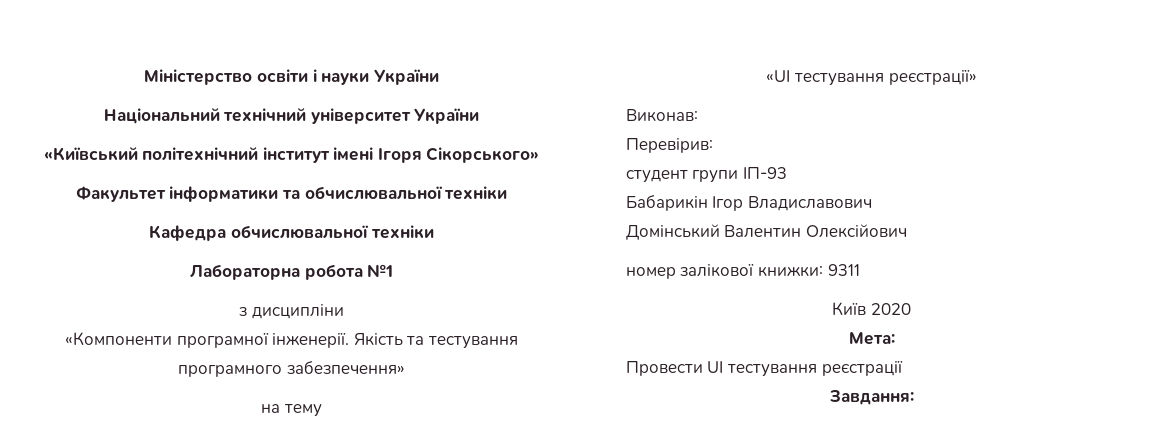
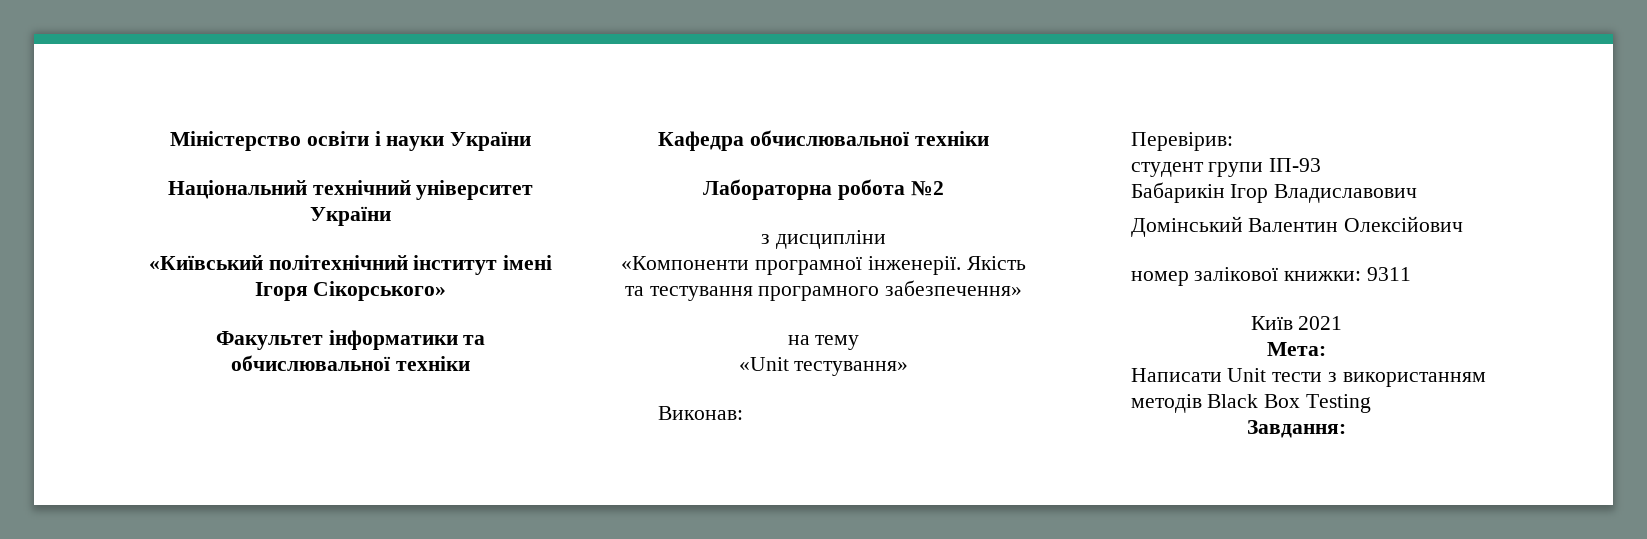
[367,264,394,277] №1 -> [910,181,944,196] №2
[766,70,977,86] «UI тестування реєстрації» -> [738,357,909,376] «Unit тестування»
[870,303,911,315] 2020 -> [1298,316,1343,330] 2021
[625,361,903,377] Провести UI тестування реєстрації -> [1130,368,1486,387] [1130,394,1371,413] Написати Unit тести з використанням методів Black Box Testing

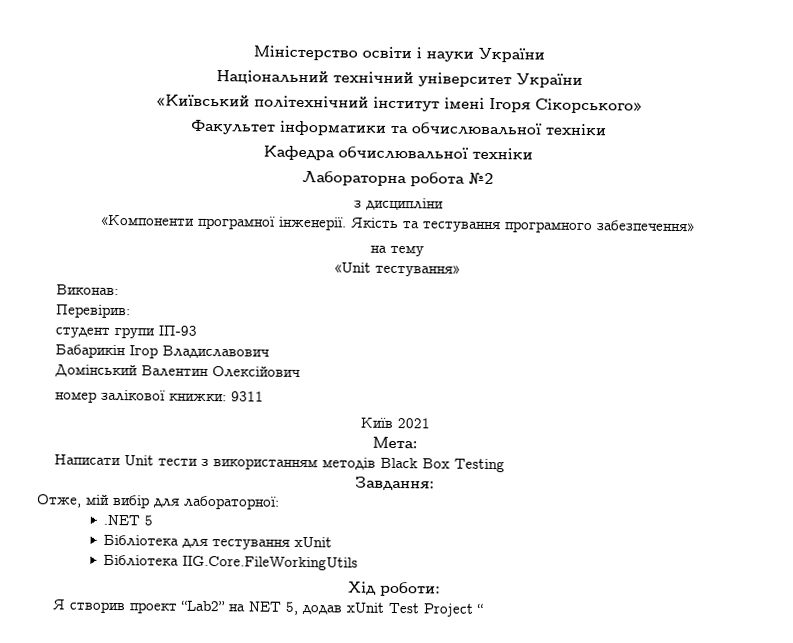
(1346, 429) none -> [37,494,280,510] [103,514,154,526] [103,534,333,550] [103,554,359,571] [347,581,441,597] [51,599,483,617] // Отже, мій вибір для лабораторної: // .NET 5 // Бібліотека для тестування xUnit // Бібліотека IIG.Core.FileWorkingUtils // Хід роботи: // Я створив проект “Lab2” на NET 5, додав xUnit Test Project “

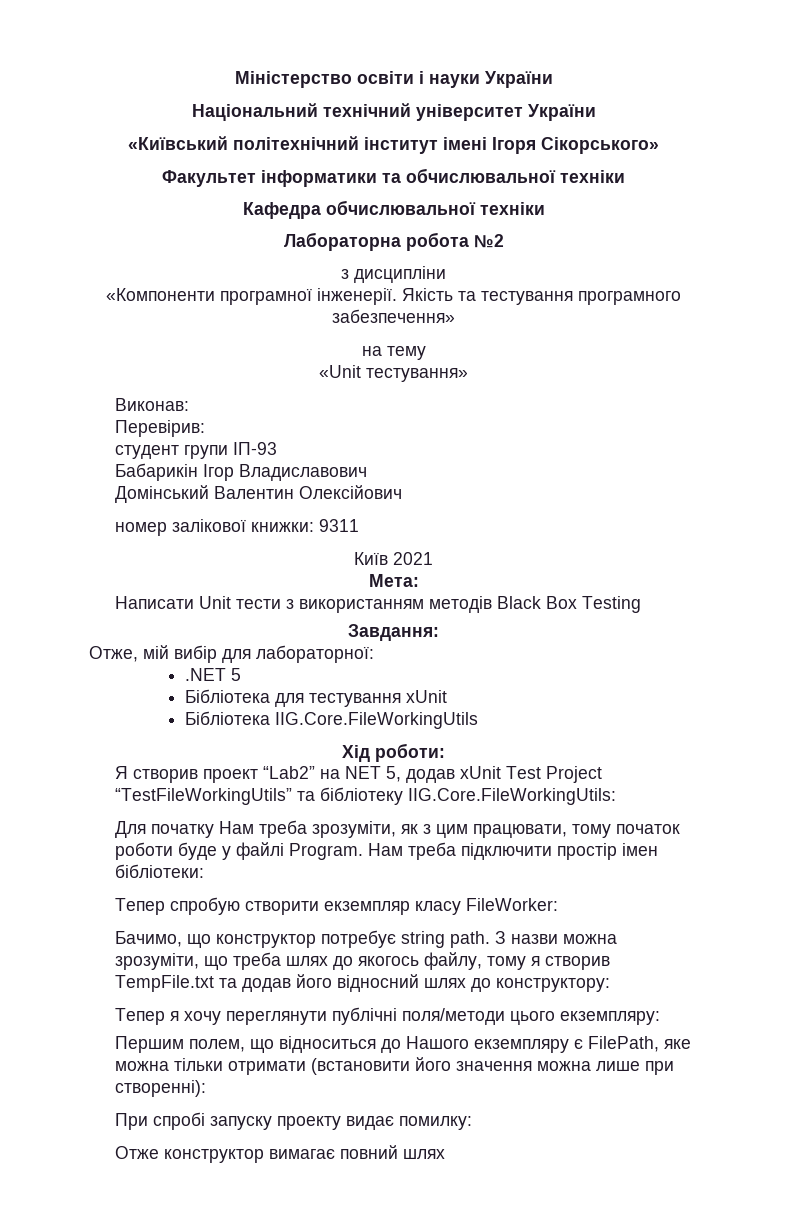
[475,603,483,614] “ -> [114,787,616,805] [114,820,680,838] [114,842,658,860] [114,864,204,878] [114,897,558,915] [114,930,617,948] [114,952,610,970] [114,974,610,992] [114,1007,660,1025] [114,1036,691,1053] [114,1057,674,1075] [114,1080,206,1097] [114,1112,472,1130] [114,1145,445,1163] “TestFileWorkingUtils” та бібліотеку IIG.Core.FileWorkingUtils: // Для початку Нам треба зрозуміти, як з цим працювати, тому початок роботи буде у файлі Program. Нам треба підключити простір імен бібліотеки: // Тепер спробую створити екземпляр класу FileWorker: // Бачимо, що конструктор потребує string path. З назви можна зрозуміти, що треба шлях до якогось файлу, тому я створив TempFile.txt та додав його відносний шлях до конструктору: // Тепер я хочу переглянути публічні поля/методи цього екземпляру: // Першим полем, що відноситься до Нашого екземпляру є FilePath, яке можна тільки отримати (встановити його значення можна лише при створенні): // При спробі запуску проекту видає помилку: // Отже конструктор вимагає повний шлях

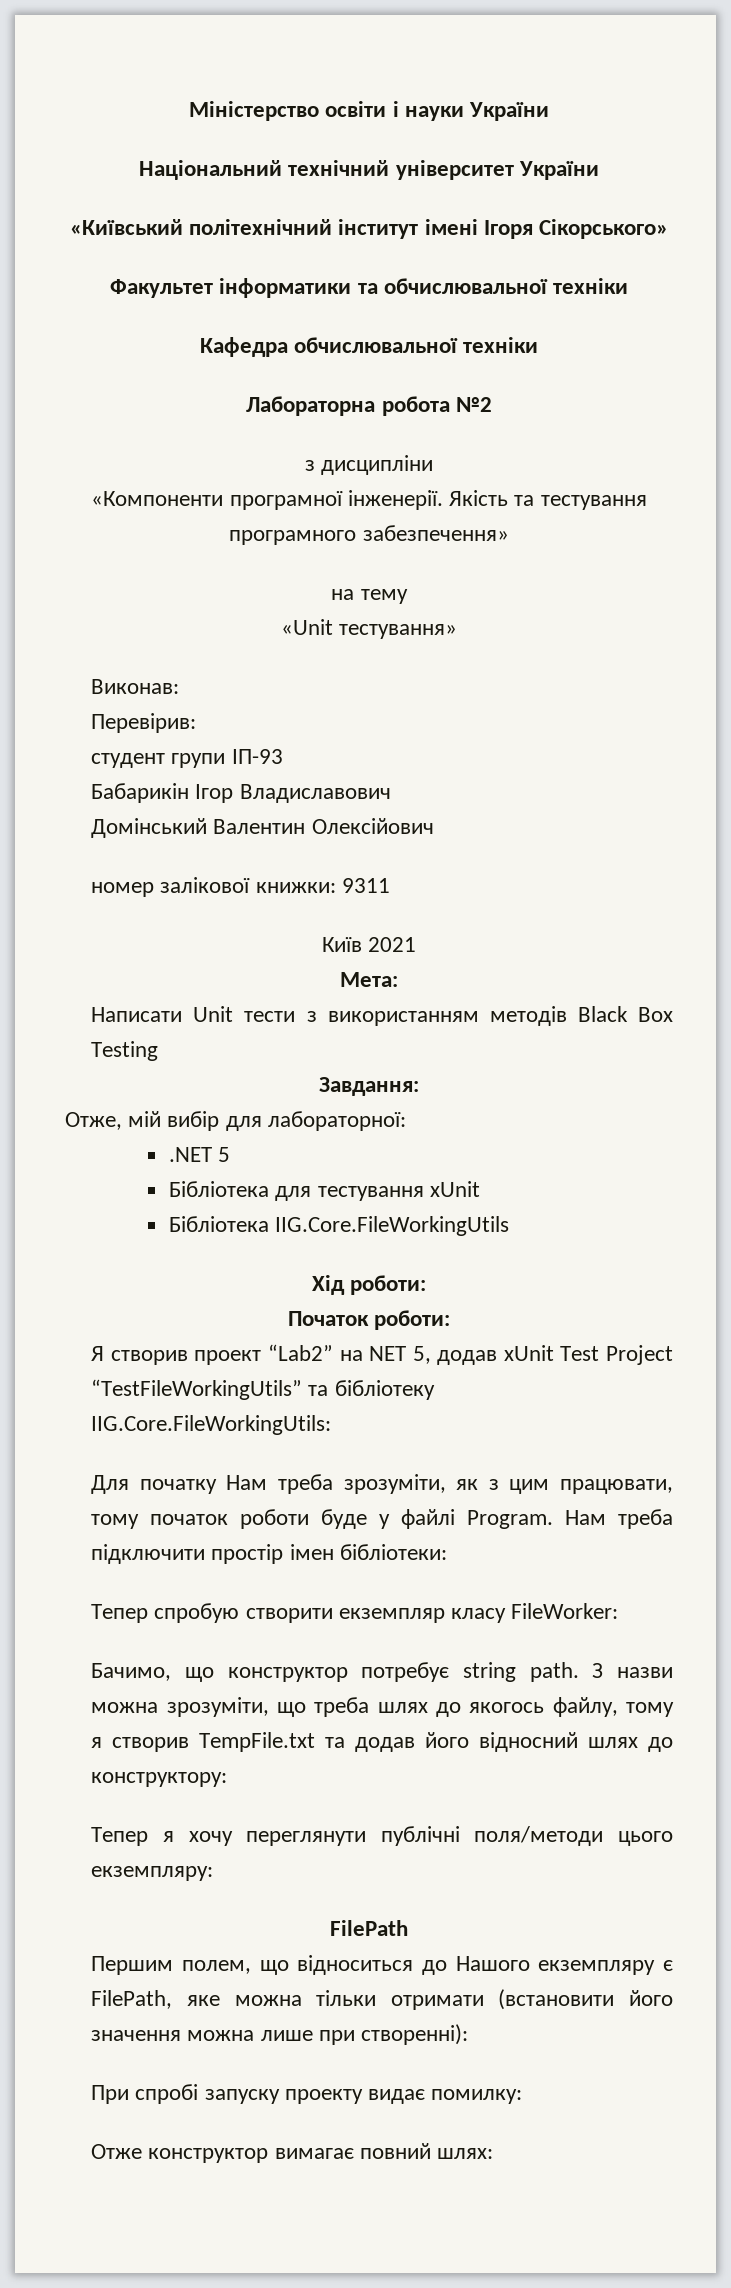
(445, 752) none -> [287,1310,451,1330] // Початок роботи:
(660, 1018) none -> [330,1920,408,1936] // FilePath
[402,1149,445,1159] шлях -> [437,2148,494,2159] шлях:

